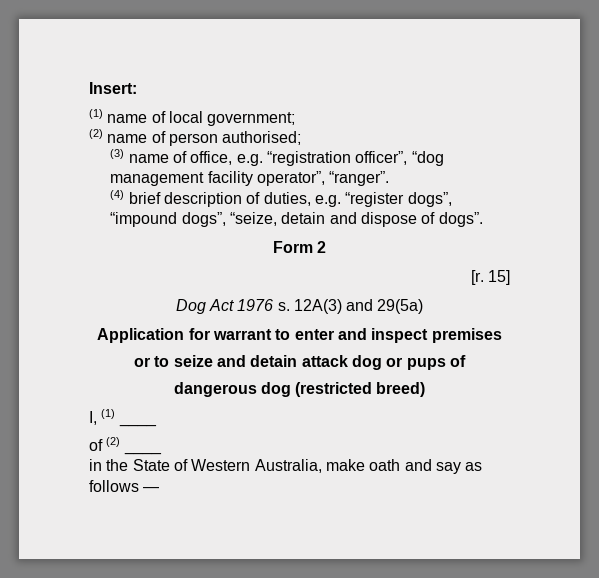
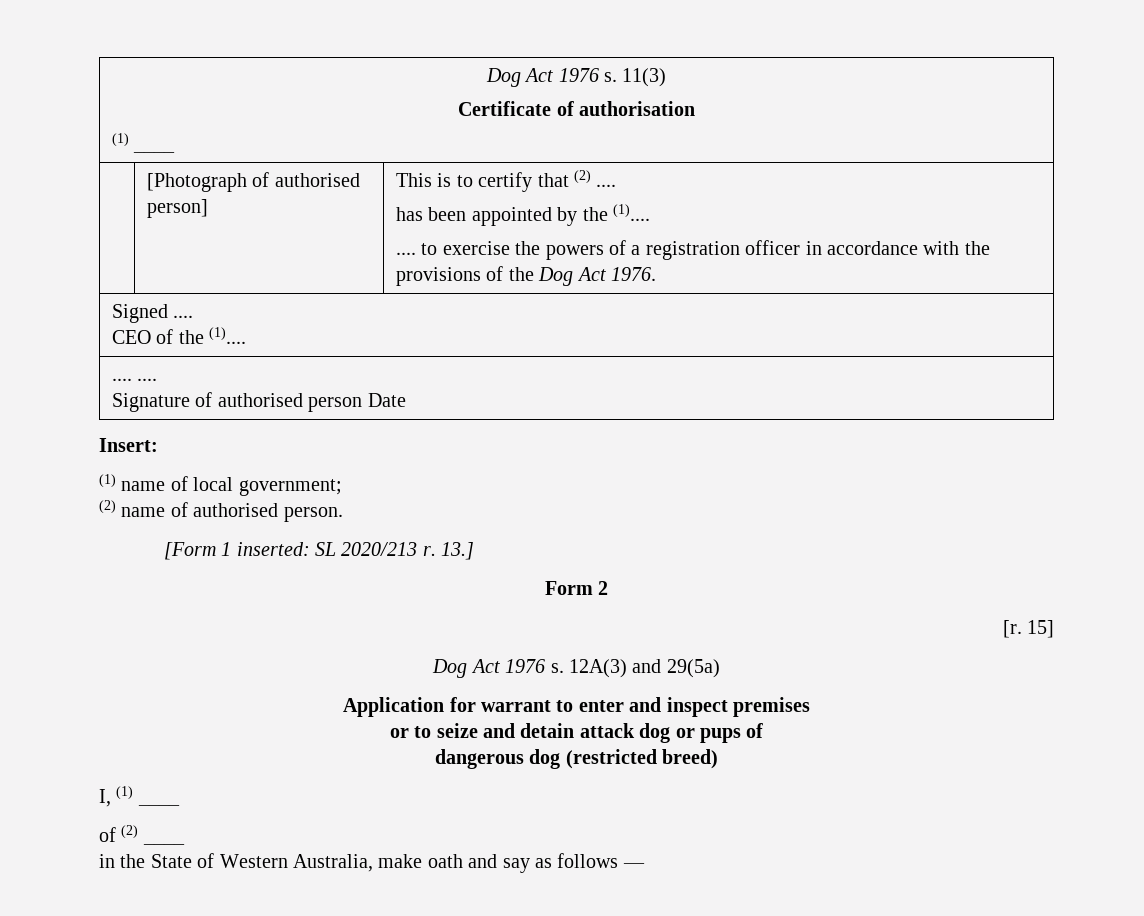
(89, 88) none -> [485,68,667,87] [458,101,695,116] [111,133,129,146] [133,150,176,153] [146,172,360,192] [146,199,208,218] [395,170,591,192] [596,184,617,187] [395,204,650,226] [395,240,990,260] [395,266,656,286] [111,304,194,323] [111,327,247,344] [111,378,158,381] [111,392,406,412] Dog Act 1976 s. 11(3) // Certificate of authorisation // (1) ____ // | [Photograph of authorised person] | This is to certify that (2) .... // has been appointed by the (1).... // .... to exercise the powers of a registration officer in accordance with the provisions of the Dog Act 1976. // Signed .... // CEO of the (1).... // .... .... // Signature of authorised person Date //
[168,131,302,146] [110,149,444,166] [110,171,390,186] [110,190,452,207] [110,212,483,227] person authorised; // (3) name of office, e.g. “registration officer”, “dog management facility operator”, “ranger”. // (4) brief description of duties, e.g. “register dogs”, “impound dogs”, “seize, detain and dispose of dogs”. -> [193,503,343,522] [163,542,475,560] authorised person. // [Form 1 inserted: SL 2020/213 r. 13.]

